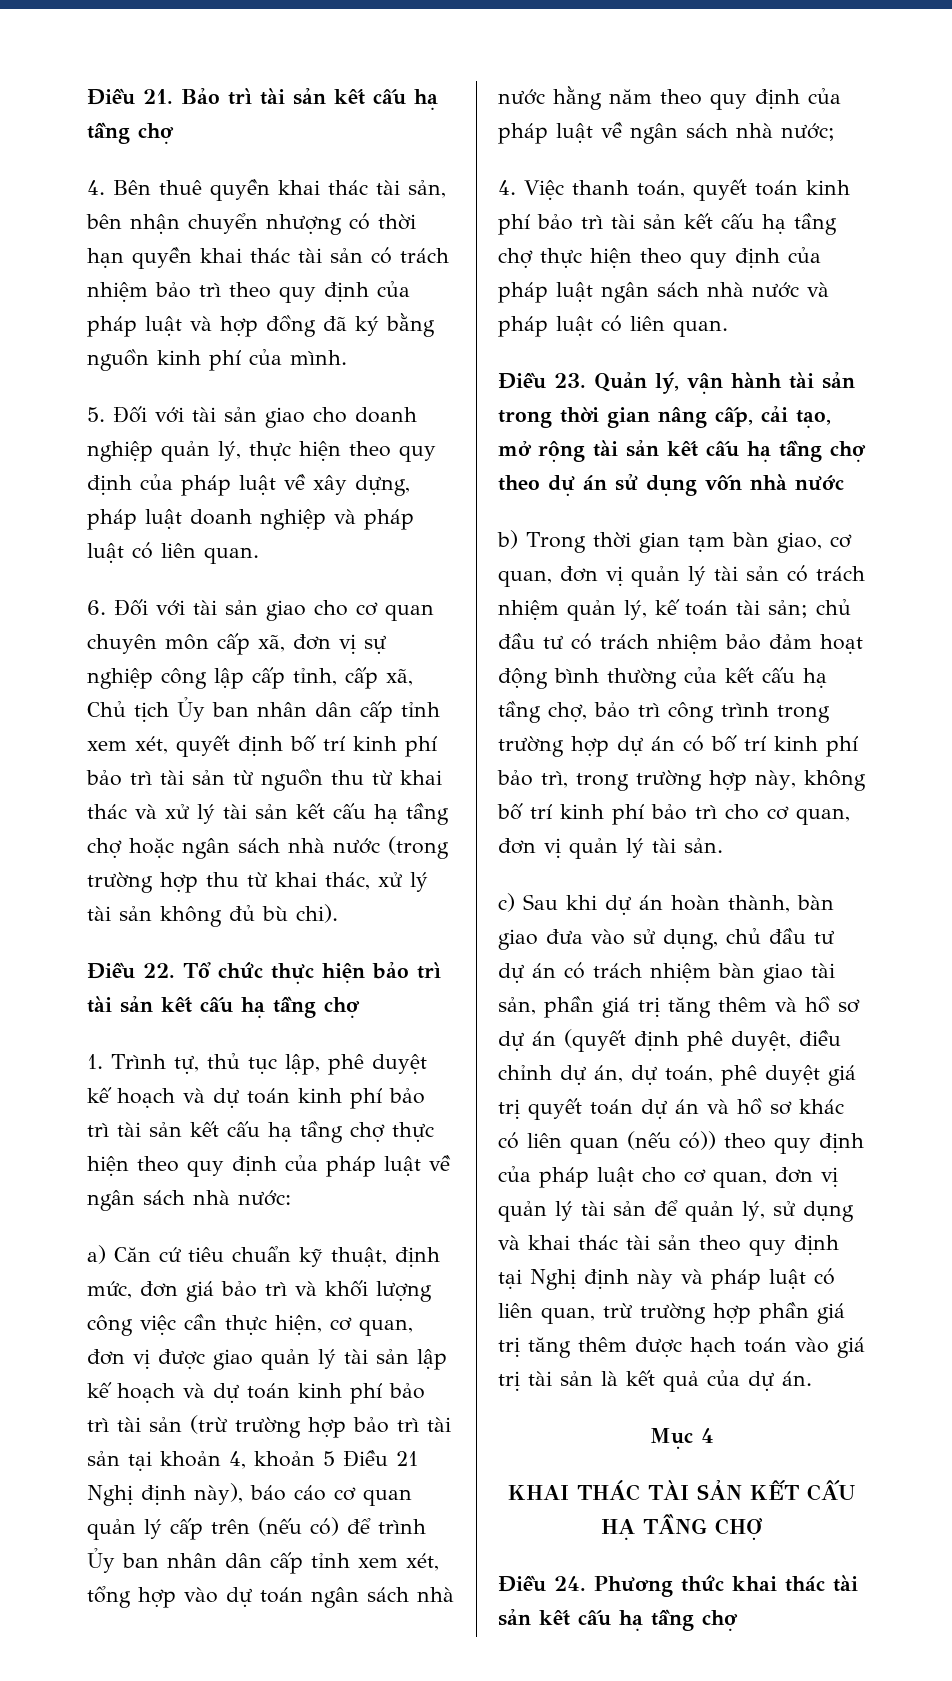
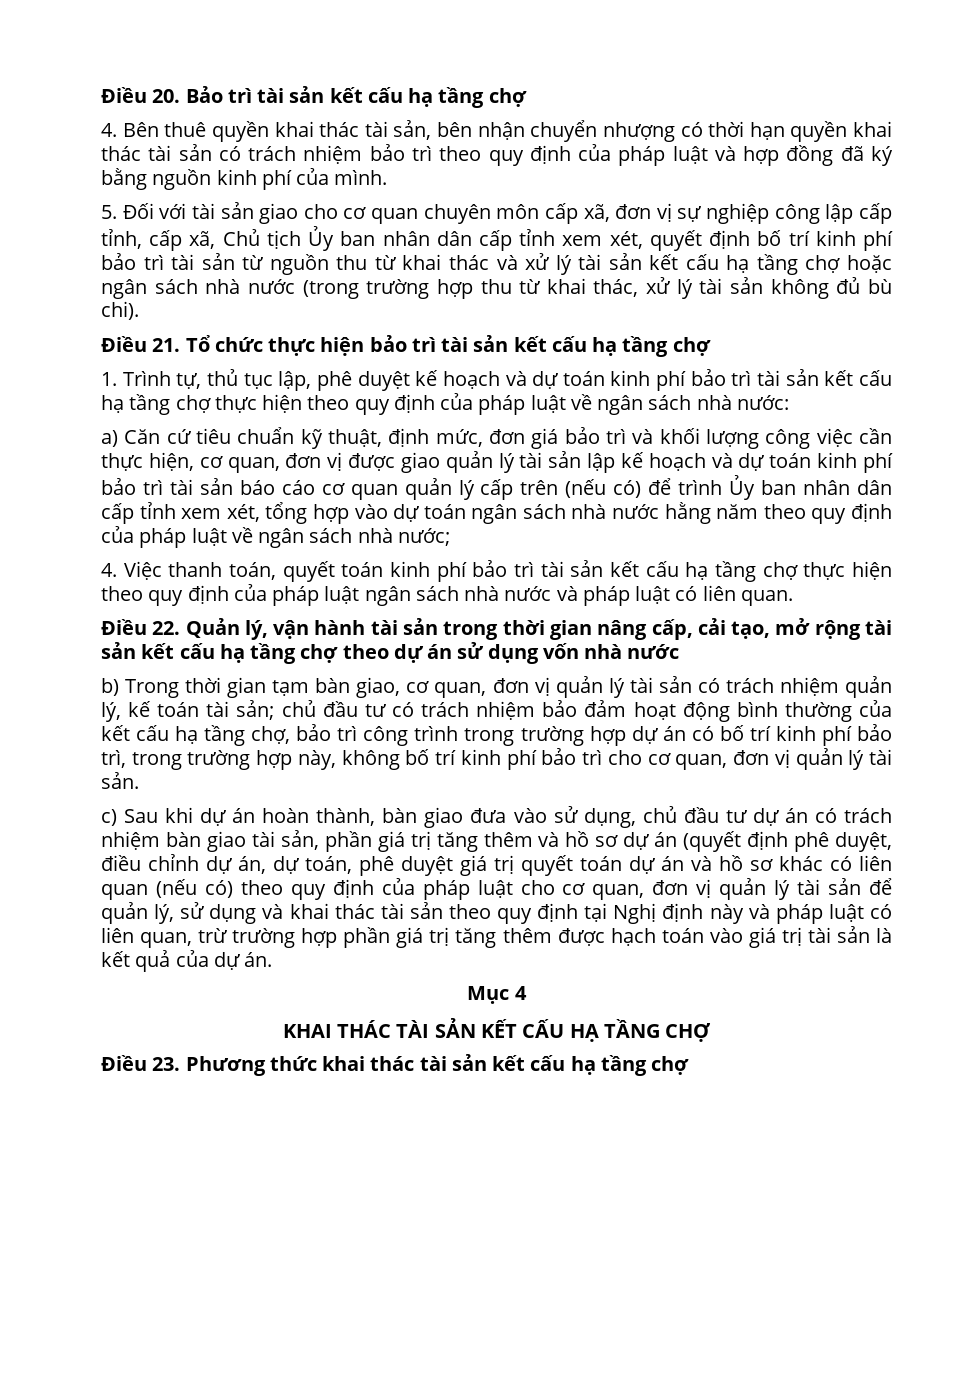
[87,88,173,105] Điều 21. -> [101,87,181,103] Điều 20.
[355,407,417,423] [87,441,436,462] [87,474,410,496] [87,509,414,530] [87,542,259,564] [87,599,348,621] doanh nghiệp quản lý, thực hiện theo quy định của pháp luật về xây dựng, pháp luật doanh nghiệp và pháp luật có liên quan. // 6. Đối với tài sản giao cho -> (338, 211) none
[143,963,175,978] 22. -> [152,338,181,352] 21.
[190,1415,451,1438] [87,1450,418,1471] [87,1483,243,1506] (trừ trường hợp bảo trì tài sản tại khoản 4, khoản 5 Điều 21 Nghị định này), -> (233, 486) none
[554,373,586,388] 23. -> [152,621,181,635] 22.
[679,1131,716,1150] có)) -> [204,880,233,898] có)
[554,1576,586,1591] 24. -> [152,1057,181,1071] 23.

